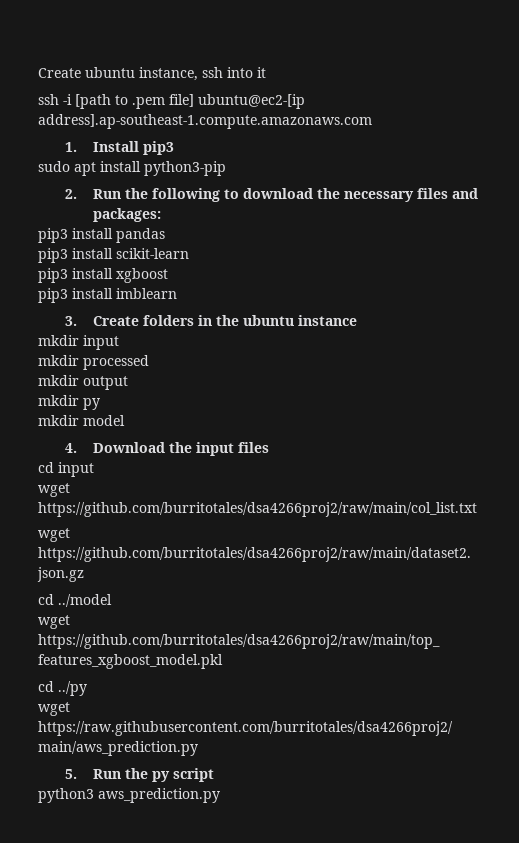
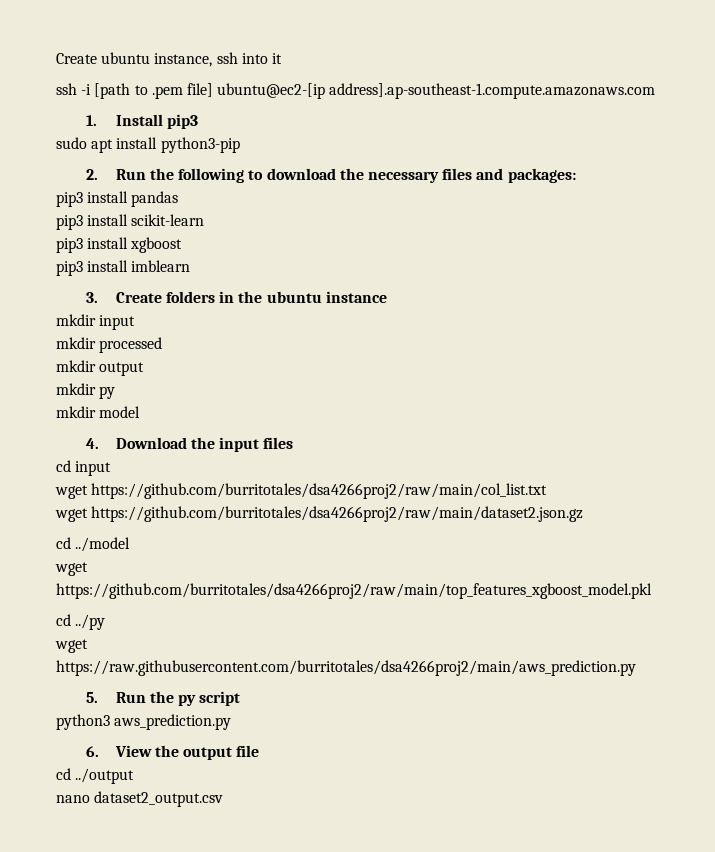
(220, 795) none -> [85,745,260,760] [56,768,135,784] [56,791,224,807] // 6. View the output file // cd ../output // nano dataset2_output.csv

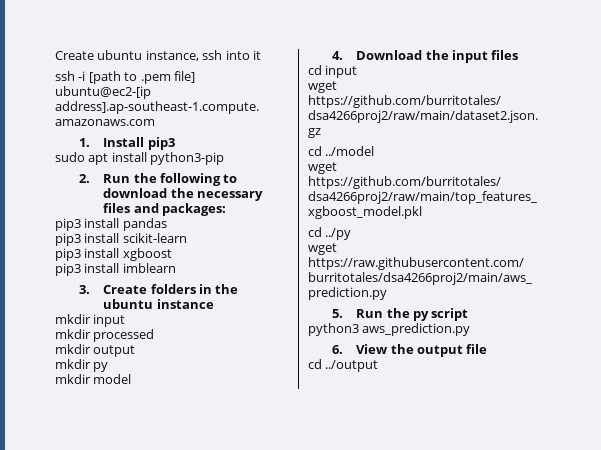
[55,483,548,499] // wget https://github.com/burritotales/dsa4266proj2/raw/main/col_list.txt -> (358, 71) none
[56,791,224,807] // nano dataset2_output.csv -> (379, 366) none

